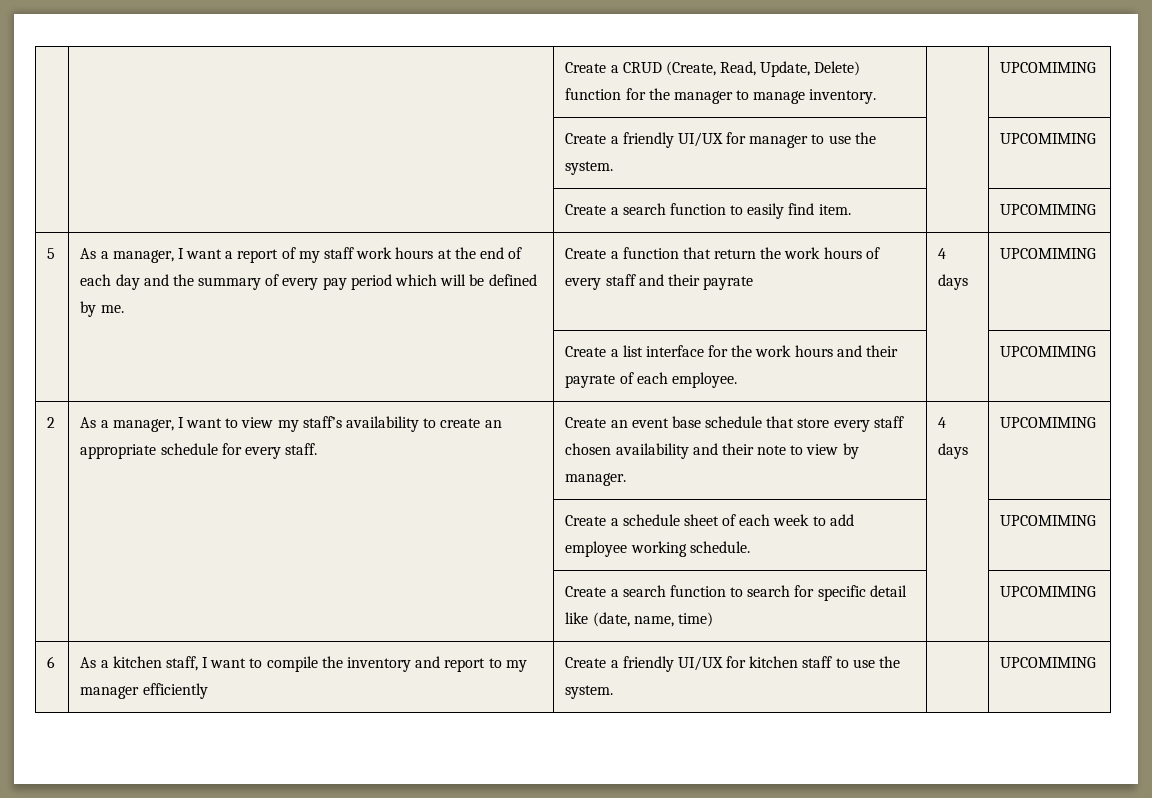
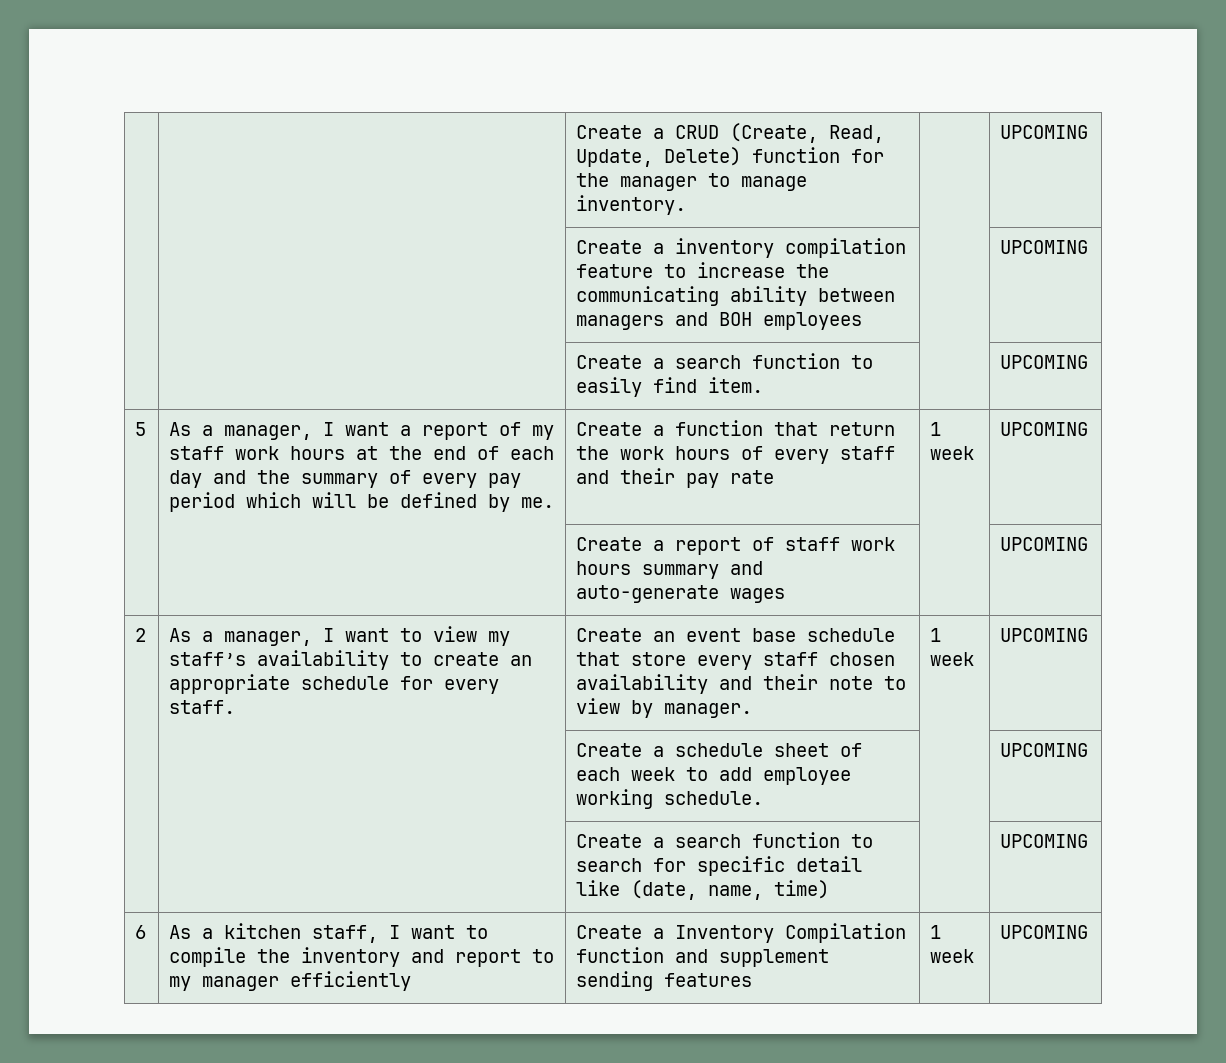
[1000,62,1097,73] [565,132,876,148] [565,161,614,175] [1000,133,1097,144] UPCOMIMING // | | Create a friendly UI/UX for manager to use the system. | | UPCOMIMING -> [1000,125,1089,139] [576,238,907,258] [576,262,830,278] [576,286,896,306] [576,312,863,330] [1000,240,1089,254] UPCOMING // | | Create a inventory compilation feature to increase the communicating ability between managers and BOH employees | | UPCOMING
[1000,204,1097,215] UPCOMIMING -> [1000,355,1089,369] UPCOMING
[703,276,754,290] [938,248,947,259] [938,274,969,290] [1000,248,1097,259] [565,345,899,357] [565,372,737,388] [1000,346,1097,357] payrate | 4 days | UPCOMIMING // | | Create a list interface for the work hours and their payrate of each employee. | | UPCOMIMING -> [686,470,775,488] [930,422,942,436] [930,446,975,460] [1000,422,1089,436] [576,537,896,555] [576,561,764,579] [576,585,786,603] [1000,537,1089,551] pay rate | 1 week | UPCOMING // | | Create a report of staff work hours summary and auto-generate wages | | UPCOMING
[938,417,947,428] [938,443,969,459] [1000,417,1097,428] 4 days | UPCOMIMING -> [930,628,942,642] [930,652,975,666] [1000,628,1089,642] 1 week | UPCOMING
[1000,515,1097,526] UPCOMIMING -> [1000,743,1089,757] UPCOMING
[1000,586,1097,597] UPCOMIMING -> [1000,834,1089,848] UPCOMING
[622,656,901,672] [565,685,614,699] [1000,657,1097,668] friendly UI/UX for kitchen staff to use the system. | | UPCOMIMING -> [675,923,907,943] [576,947,830,967] [576,971,753,991] [930,925,942,939] [930,949,975,963] [1000,925,1089,939] Inventory Compilation function and supplement sending features | 1 week | UPCOMING

